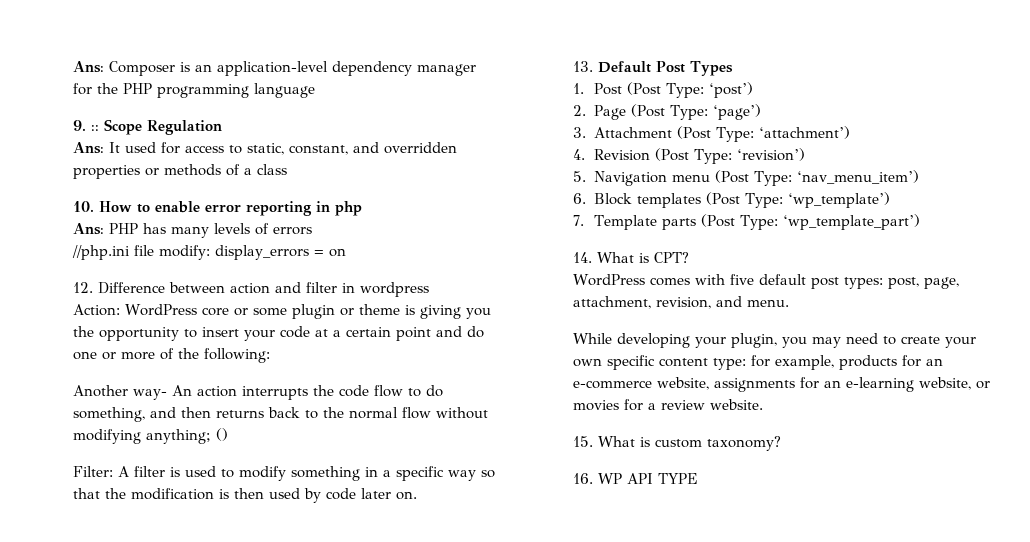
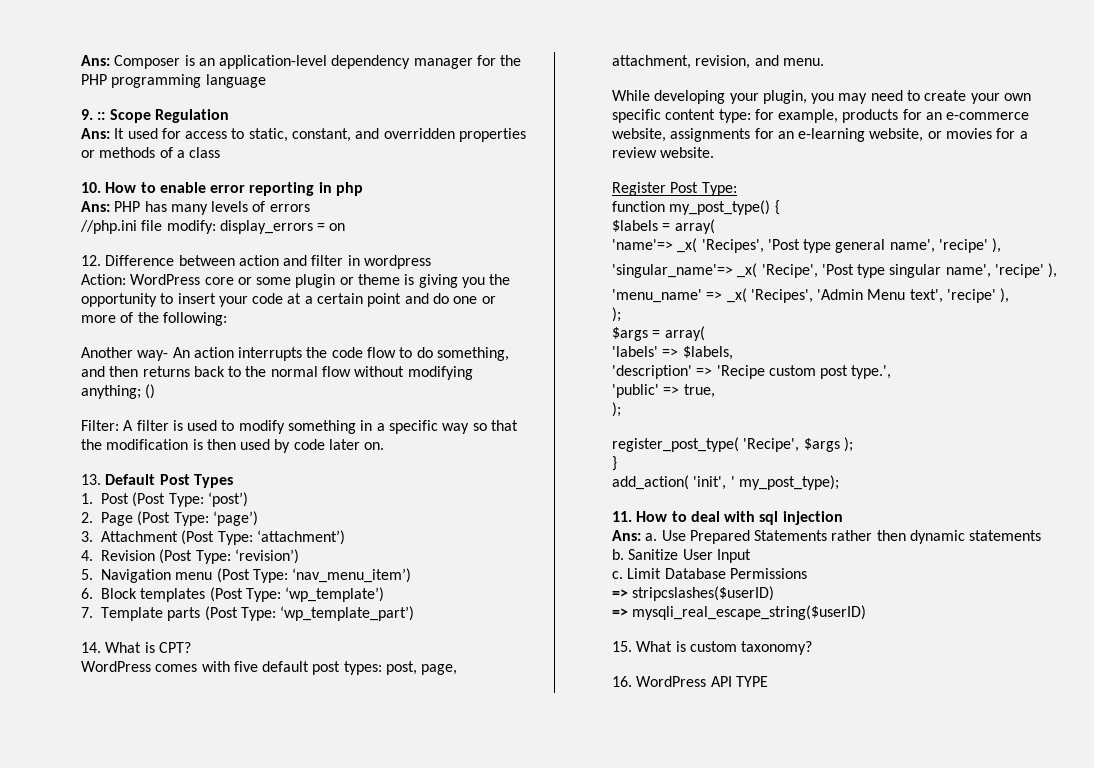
(764, 404) none -> [611,182,737,196] [611,200,780,215] [611,219,715,234] [611,238,1002,253] [611,263,1058,278] [611,288,1010,303] [611,307,621,322] [611,326,705,341] [611,346,733,360] [611,365,892,379] [611,384,715,398] [611,402,621,417] [611,437,853,452] [611,456,617,471] [611,475,839,490] [611,511,843,525] [611,530,1042,544] [611,549,751,563] [611,568,807,579] [611,586,775,601] [611,605,867,620] // Register Post Type: // function my_post_type() { // $labels = array( // 'name'=> _x( 'Recipes', 'Post type general name', 'recipe' ), // 'singular_name'=> _x( 'Recipe', 'Post type singular name', 'recipe' ), // 'menu_name' => _x( 'Recipes', 'Admin Menu text', 'recipe' ), // ); // $args = array( // 'labels' => $labels, // 'description' => 'Recipe custom post type.', // 'public' => true, // ); // register_post_type( 'Recipe', $args ); // } // add_action( 'init', ' my_post_type); // 11. How to deal with sql injection // Ans: a. Use Prepared Statements rather then dynamic statements // b. Sanitize User Input // c. Limit Database Permissions // => stripcslashes($userID) // => mysqli_real_escape_string($userID)
[598,473,623,484] WP -> [636,676,707,687] WordPress

